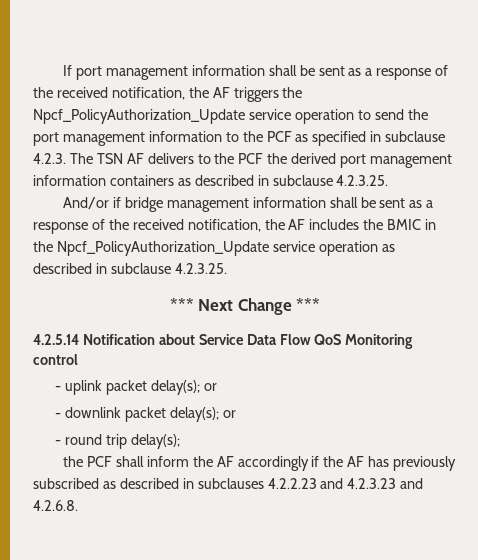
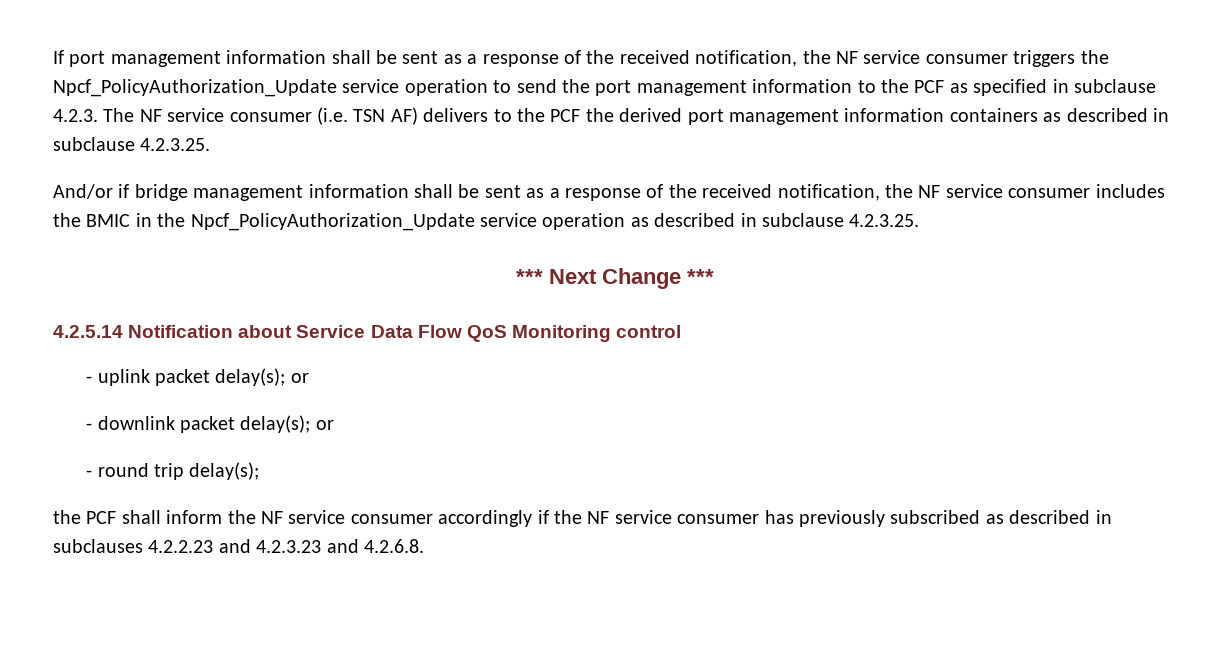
[212,87,230,98] AF -> [835,50,1008,64] NF service consumer
[96,153,144,164] TSN AF -> [139,107,418,125] NF service consumer (i.e. TSN AF)
[288,219,306,230] AF -> [918,184,1091,198] NF service consumer
[216,456,365,471] AF accordingly if the AF -> [261,510,760,527] NF service consumer accordingly if the NF service consumer

